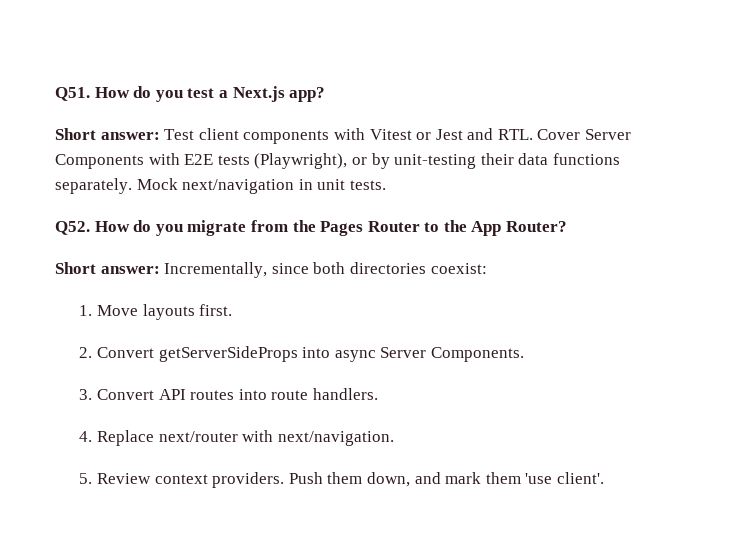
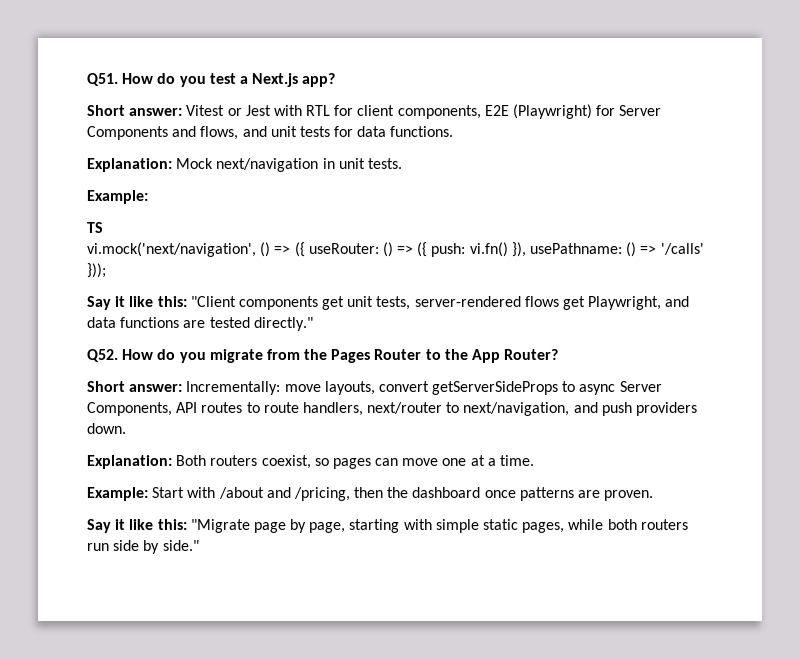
[164,128,632,144] [55,153,620,169] [55,178,132,194] Test client components with Vitest or Jest and RTL. Cover Server Components with E2E tests (Playwright), or by unit-testing their data functions separately. -> [186,104,662,119] [87,126,454,140] [87,158,172,172] Vitest or Jest with RTL for client components, E2E (Playwright) for Server Components and flows, and unit tests for data functions. // Explanation:
(386, 185) none -> [87,190,148,204] [87,222,103,233] [87,242,704,257] [87,263,106,278] [87,296,690,310] [87,317,313,331] // Example: // TS // vi.mock('next/navigation', () => ({ useRouter: () => ({ push: vi.fn() }), usePathname: () => '/calls' })); // Say it like this: "Client components get unit tests, server-rendered flows get Playwright, and data functions are tested directly."
[164,262,487,278] [79,304,233,320] [79,346,524,362] [79,388,378,400] [79,430,394,446] [79,472,604,488] Incrementally, since both directories coexist: // 1. Move layouts first. // 2. Convert getServerSideProps into async Server Components. // 3. Convert API routes into route handlers. // 4. Replace next/router with next/navigation. // 5. Review context providers. Push them down, and mark them 'use client'. -> [186,381,662,395] [87,402,698,416] [87,423,126,434] [87,455,535,469] [87,487,654,501] [87,519,688,533] [87,540,199,554] Incrementally: move layouts, convert getServerSideProps to async Server Components, API routes to route handlers, next/router to next/navigation, and push providers down. // Explanation: Both routers coexist, so pages can move one at a time. // Example: Start with /about and /pricing, then the dashboard once patterns are proven. // Say it like this: "Migrate page by page, starting with simple static pages, while both routers run side by side."

